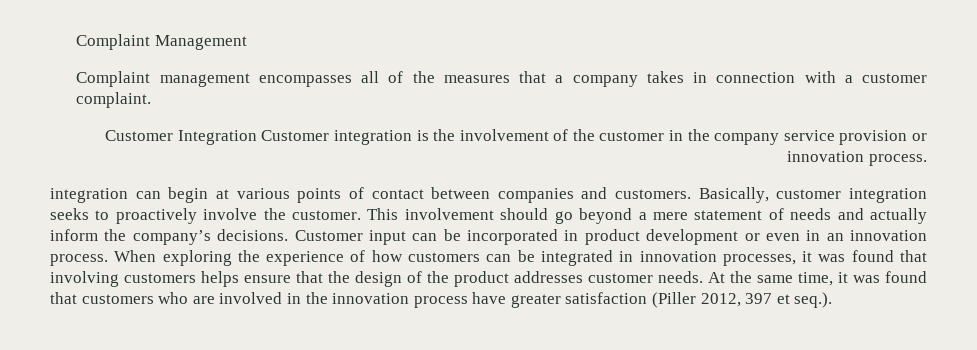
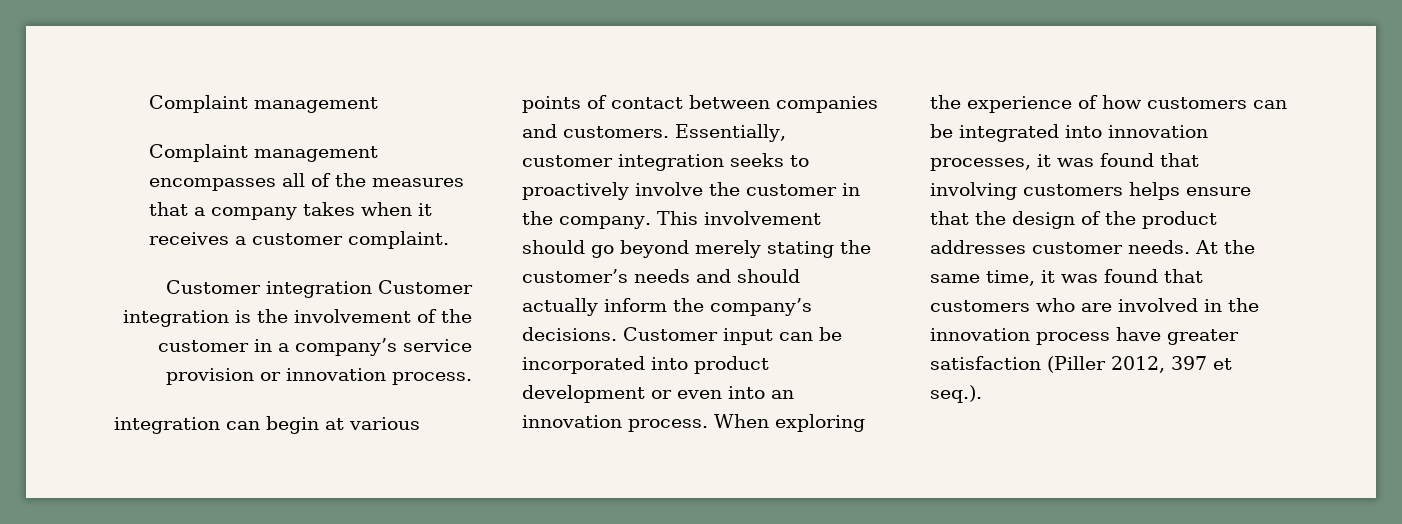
[76,34,248,50] Complaint Management -> [148,95,378,113] Complaint management
[693,71,836,83] in connection with -> [360,202,432,216] [148,232,229,245] when it receives
[177,130,257,145] Integration -> [266,281,372,298] integration
[687,129,780,145] the company -> [278,338,397,356] a company’s
[698,187,769,203] Basically, -> [675,124,786,142] Essentially,
[292,210,362,220] customer. -> [746,183,860,196] [522,211,651,229] customer in the company.
[638,208,784,220] a mere statement of -> [695,240,871,258] [522,269,628,283] merely stating the customer’s
(864, 214) none -> [737,269,800,283] should
[564,230,579,241] in -> [651,357,688,370] into
[806,230,821,241] in -> [728,386,765,399] into
[619,251,634,262] in -> [1065,125,1102,138] into

